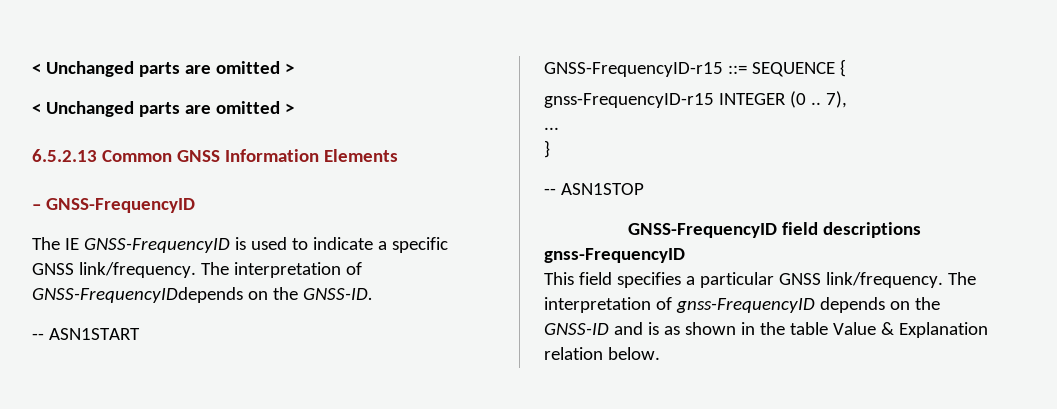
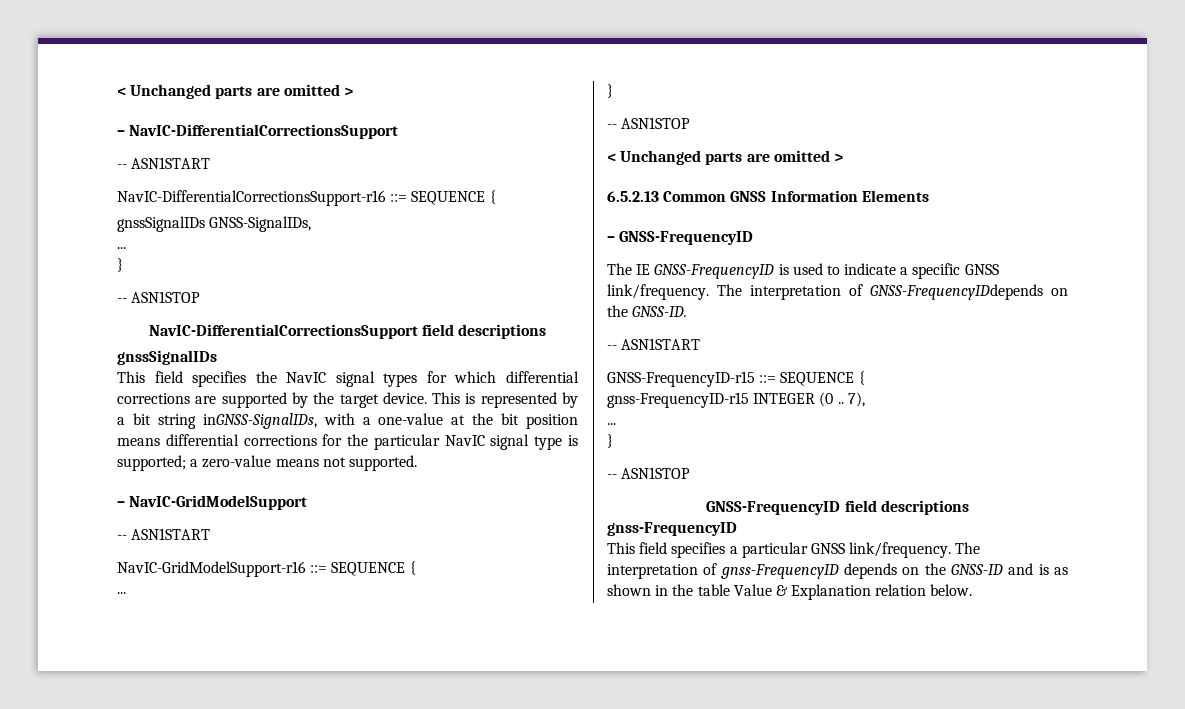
[32,61,294,77] < Unchanged parts are omitted > -> [117,84,353,99] [117,124,399,139] [117,157,211,169] [117,190,496,206] [117,216,312,232] [117,247,126,249] [117,258,123,272] [117,291,201,303] [148,324,547,339] [117,350,217,365] [117,371,579,387] [117,392,578,408] [117,413,578,429] [117,434,578,450] [117,455,417,471] [117,495,308,510] [117,528,211,540] [117,561,416,577] [117,592,126,594] [607,84,613,98] [607,117,691,129] < Unchanged parts are omitted > // – NavIC-DifferentialCorrectionsSupport // -- ASN1START // NavIC-DifferentialCorrectionsSupport-r16 ::= SEQUENCE { // gnssSignalIDs GNSS-SignalIDs, // ... // } // -- ASN1STOP // NavIC-DifferentialCorrectionsSupport field descriptions // gnssSignalIDs // This field specifies the NavIC signal types for which differential corrections are supported by the target device. This is represented by a bit string inGNSS-SignalIDs, with a one-value at the bit position means differential corrections for the particular NavIC signal type is supported; a zero-value means not supported. // – NavIC-GridModelSupport // -- ASN1START // NavIC-GridModelSupport-r16 ::= SEQUENCE { // ... // } // -- ASN1STOP

